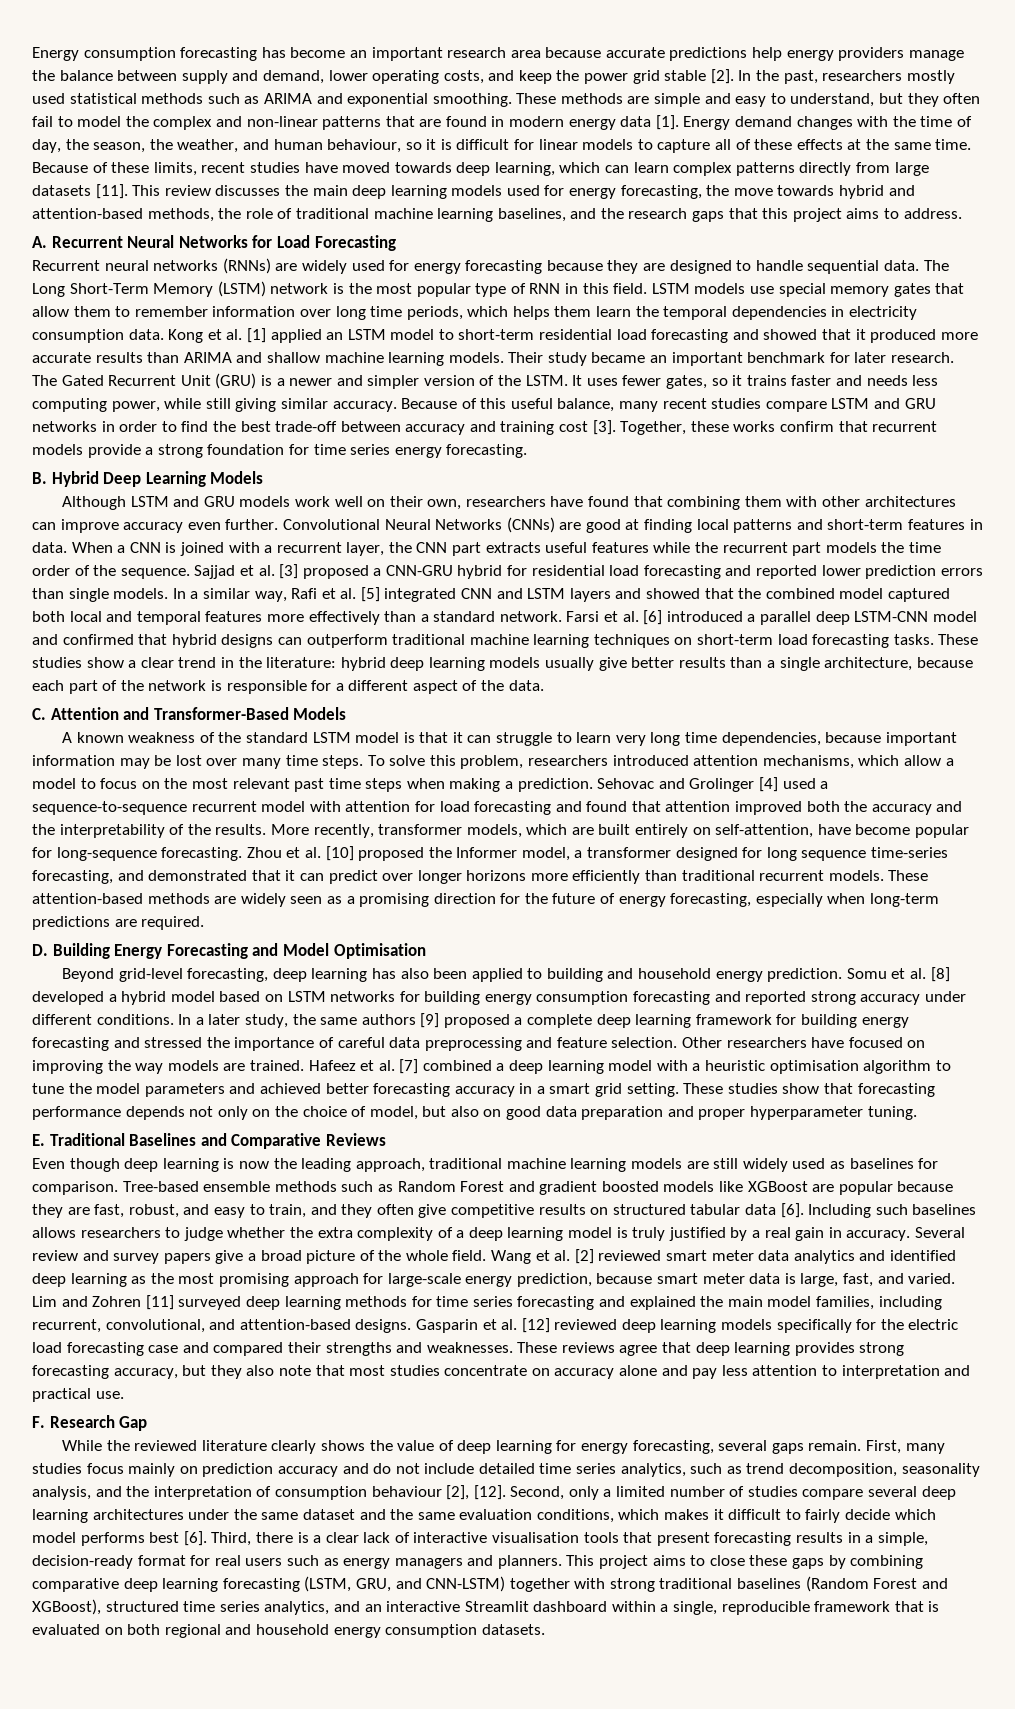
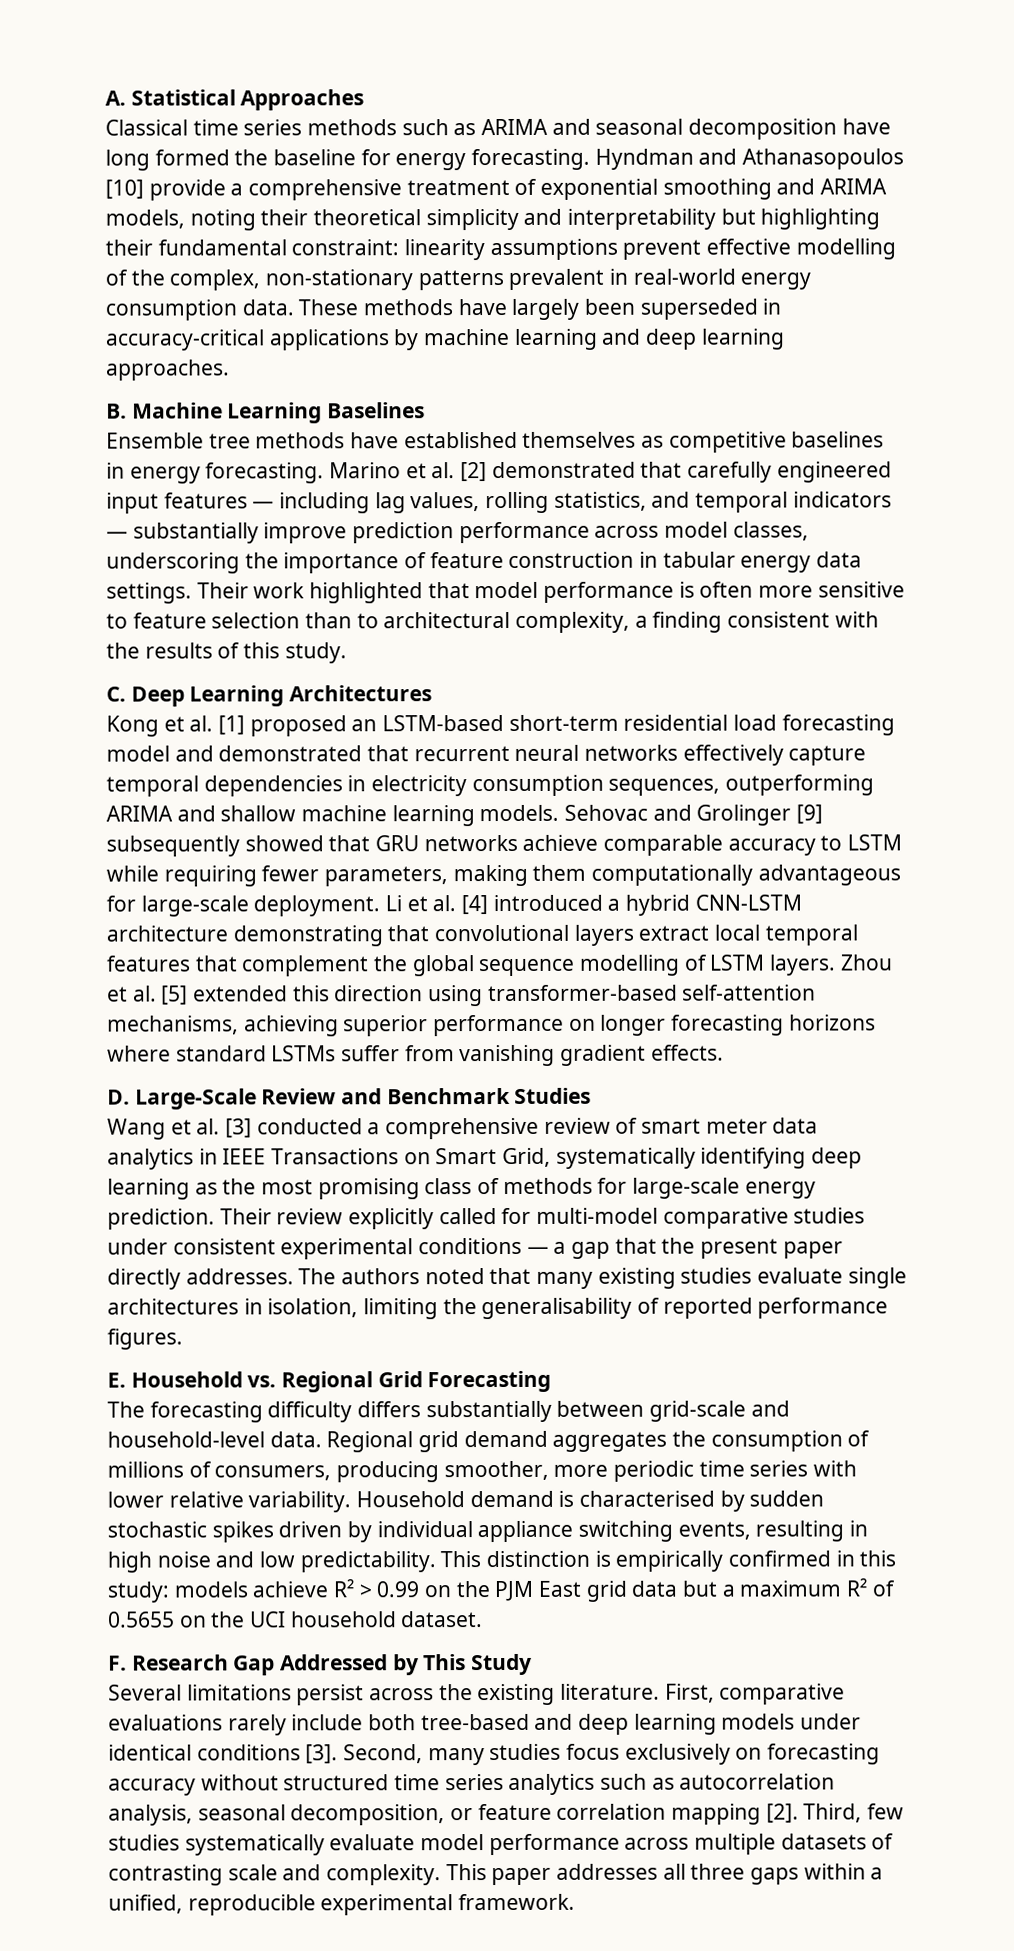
[32,47,964,61] [32,69,955,84] [32,93,137,104] Energy consumption forecasting has become an important research area because accurate predictions help energy providers manage the balance between supply and demand, lower operating costs, and keep the power grid stable [2]. In the past, researchers mostly used statistical -> [105,89,365,111] [105,119,303,136] A. Statistical Approaches // Classical time series
[347,93,981,107] [32,115,972,130] [32,139,972,153] [32,162,929,176] [32,184,915,199] [32,208,962,222] [32,235,396,251] [32,258,949,274] [32,281,965,297] [32,306,659,320] exponential smoothing. These methods are simple and easy to understand, but they often fail to model the complex and non-linear patterns that are found in modern energy data [1]. Energy demand changes with the time of day, the season, the weather, and human behaviour, so it is difficult for linear models to capture all of these effects at the same time. Because of these limits, recent studies have moved towards deep learning, which can learn complex patterns directly from large datasets [11]. This review discusses the main deep learning models used for energy forecasting, the move towards hybrid and attention-based methods, the role of traditional machine learning baselines, and the research gaps that this project aims to address. // A. Recurrent Neural Networks for Load Forecasting // Recurrent neural networks (RNNs) are widely used for energy forecasting because they are designed to handle sequential data. The Long Short-Term Memory (LSTM) network is the most popular type of RNN in this field. LSTM models use special memory gates that allow them to remember information over long time periods, which helps them learn the -> [595,118,891,140] [105,148,905,171] [105,178,888,201] [105,208,881,231] [105,238,896,261] [105,268,812,291] [105,298,782,321] [105,328,785,351] [106,359,230,381] [106,402,426,424] [106,431,885,453] [106,461,892,484] [106,491,892,514] [106,521,809,544] [106,551,863,574] [106,581,905,604] [106,611,879,633] [106,642,347,664] [106,685,433,707] [106,714,895,737] [106,744,867,766] seasonal decomposition have long formed the baseline for energy forecasting. Hyndman and Athanasopoulos [10] provide a comprehensive treatment of exponential smoothing and ARIMA models, noting their theoretical simplicity and interpretability but highlighting their fundamental constraint: linearity assumptions prevent effective modelling of the complex, non-stationary patterns prevalent in real-world energy consumption data. These methods have largely been superseded in accuracy-critical applications by machine learning and deep learning approaches. // B. Machine Learning Baselines // Ensemble tree methods have established themselves as competitive baselines in energy forecasting. Marino et al. [2] demonstrated that carefully engineered input features — including lag values, rolling statistics, and temporal indicators — substantially improve prediction performance across model classes, underscoring the importance of feature construction in tabular energy data settings. Their work highlighted that model performance is often more sensitive to feature selection than to architectural complexity, a finding consistent with the results of this study. // C. Deep Learning Architectures // Kong et al. [1] proposed an LSTM-based short-term residential load forecasting model and demonstrated that recurrent neural networks effectively capture
[128,328,978,343] [32,352,180,363] data. Kong et al. [1] applied an LSTM model to short-term residential load forecasting and showed that it produced more accurate results than -> [608,774,875,796] sequences, outperforming
[508,352,955,366] [32,373,939,389] [32,398,936,412] [32,420,938,435] [32,444,528,458] [32,471,264,487] [61,496,956,510] [32,517,983,533] [32,542,941,556] [32,564,983,579] [32,587,950,602] [32,610,977,625] [32,634,979,648] [32,657,973,671] [32,680,544,694] [32,707,347,720] [61,732,957,746] [32,755,954,769] [32,777,829,792] [32,801,963,815] [32,824,970,838] [32,846,949,861] [32,870,929,884] [32,893,940,907] [32,916,205,930] [32,943,426,959] [61,967,950,982] [32,991,967,1005] [32,1013,909,1028] [32,1037,926,1051] [32,1059,951,1074] [32,1083,935,1097] [32,1106,917,1120] [32,1133,386,1149] [32,1158,939,1172] [32,1181,954,1195] [32,1203,977,1218] [32,1227,965,1241] [32,1249,956,1264] Their study became an important benchmark for later research. The Gated Recurrent Unit (GRU) is a newer and simpler version of the LSTM. It uses fewer gates, so it trains faster and needs less computing power, while still giving similar accuracy. Because of this useful balance, many recent studies compare LSTM and GRU networks in order to find the best trade-off between accuracy and training cost [3]. Together, these works confirm that recurrent models provide a strong foundation for time series energy forecasting. // B. Hybrid Deep Learning Models // Although LSTM and GRU models work well on their own, researchers have found that combining them with other architectures can improve accuracy even further. Convolutional Neural Networks (CNNs) are good at finding local patterns and short-term features in data. When a CNN is joined with a recurrent layer, the CNN part extracts useful features while the recurrent part models the time order of the sequence. Sajjad et al. [3] proposed a CNN-GRU hybrid for residential load forecasting and reported lower prediction errors than single models. In a similar way, Rafi et al. [5] integrated CNN and LSTM layers and showed that the combined model captured both local and temporal features more effectively than a standard network. Farsi et al. [6] introduced a parallel deep LSTM-CNN model and confirmed that hybrid designs can outperform traditional machine learning techniques on short-term load forecasting tasks. These studies show a clear trend in the literature: hybrid deep learning models usually give better results than a single architecture, because each part of the network is responsible for a different aspect of the data. // C. Attention and Transformer-Based Models // A known weakness of the standard LSTM model is that it can struggle to learn very long time dependencies, because important information may be lost over many time steps. To solve this problem, researchers introduced attention mechanisms, which allow a model to focus on the most relevant past time steps when making a prediction. Sehovac and Grolinger [4] used a sequence-to-sequence recurrent model with attention for load forecasting and found that attention improved both the accuracy and the interpretability of the results. More recently, transformer models, which are built entirely on self-attention, have become popular for long-sequence forecasting. Zhou et al. [10] proposed the Informer model, a transformer designed for long sequence time-series forecasting, and demonstrated that it can predict over longer horizons more efficiently than traditional recurrent models. These attention-based methods are widely seen as a promising direction for the future of energy forecasting, especially when long-term predictions are required. // D. Building Energy Forecasting and Model Optimisation // Beyond grid-level forecasting, deep learning has also been applied to building and household energy prediction. Somu et al. [8] developed a hybrid model based on LSTM networks for building energy consumption forecasting and reported strong accuracy under different conditions. In a later study, the same authors [9] proposed a complete deep learning framework for building energy forecasting and stressed the importance of careful data preprocessing and feature selection. Other researchers have focused on improving the way models are trained. Hafeez et al. [7] combined a deep learning model with a heuristic optimisation algorithm to tune the model parameters and achieved better forecasting accuracy in a smart grid setting. These studies show that forecasting performance depends not only on the choice of model, but also on good data preparation and proper hyperparameter tuning. // E. Traditional Baselines and Comparative Reviews // Even though deep learning is now the leading approach, traditional machine learning models are still widely used as baselines for comparison. Tree-based ensemble methods such as Random Forest and gradient boosted models like XGBoost are popular because they are fast, robust, and easy to train, and they often give competitive results on structured tabular data [6]. Including such baselines allows researchers to judge whether the extra complexity of a deep learning model is truly justified by a real gain in accuracy. Several review and survey papers give a broad picture of the whole field. Wang et al. [2] reviewed smart meter data analytics and identified -> [564,804,824,826] [106,834,903,857] [106,864,901,887] [106,894,802,917] [106,924,858,947] [106,954,892,977] [107,984,817,1007] [107,1014,876,1037] [107,1044,724,1067] [107,1087,592,1110] [107,1117,819,1140] [107,1147,807,1170] Sehovac and Grolinger [9] subsequently showed that GRU networks achieve comparable accuracy to LSTM while requiring fewer parameters, making them computationally advantageous for large-scale deployment. Li et al. [4] introduced a hybrid CNN-LSTM architecture demonstrating that convolutional layers extract local temporal features that complement the global sequence modelling of LSTM layers. Zhou et al. [5] extended this direction using transformer-based self-attention mechanisms, achieving superior performance on longer forecasting horizons where standard LSTMs suffer from vanishing gradient effects. // D. Large-Scale Review and Benchmark Studies // Wang et al. [3] conducted a comprehensive review of smart meter data analytics in IEEE Transactions on Smart Grid, systematically identifying
[293,1273,956,1287] [32,1295,942,1310] [32,1318,959,1333] [32,1342,905,1356] [32,1365,971,1379] [32,1388,124,1402] [32,1415,148,1431] [61,1440,945,1454] [32,1463,980,1477] [32,1485,956,1500] [32,1509,936,1523] [32,1531,928,1546] [32,1555,924,1569] [32,1576,948,1592] [32,1599,940,1615] [32,1624,545,1638] approach for large-scale energy prediction, because smart meter data is large, fast, and varied. Lim and Zohren [11] surveyed deep learning methods for time series forecasting and explained the main model families, including recurrent, convolutional, and attention-based designs. Gasparin et al. [12] reviewed deep learning models specifically for the electric load forecasting case and compared their strengths and weaknesses. These reviews agree that deep learning provides strong forecasting accuracy, but they also note that most studies concentrate on accuracy alone and pay less attention to interpretation and practical use. // F. Research Gap // While the reviewed literature clearly shows the value of deep learning for energy forecasting, several gaps remain. First, many studies focus mainly on prediction accuracy and do not include detailed time series analytics, such as trend decomposition, seasonality analysis, and the interpretation of consumption behaviour [2], [12]. Second, only a limited number of studies compare several deep learning architectures under the same dataset and the same evaluation conditions, which makes it difficult to fairly decide which model performs best [6]. Third, there is a clear lack of interactive visualisation tools that present forecasting results in a simple, decision-ready format for real users such as energy managers and planners. This project aims to close these gaps by combining comparative deep learning forecasting (LSTM, GRU, and CNN-LSTM) together with strong traditional baselines (Random Forest and XGBoost), structured time series analytics, and an interactive Streamlit dashboard within a single, reproducible framework that is evaluated on both regional and household energy consumption datasets. -> [424,1177,816,1199] [107,1207,866,1230] [107,1237,843,1260] [107,1267,907,1290] [107,1297,889,1320] [107,1328,183,1350] [107,1370,552,1393] [107,1400,790,1423] [107,1430,871,1453] [107,1460,858,1483] [107,1490,825,1513] [107,1520,869,1543] [107,1550,897,1573] [107,1577,895,1603] [107,1611,484,1628] [108,1653,533,1676] [108,1683,846,1706] [108,1713,862,1736] [108,1743,881,1766] [108,1773,836,1796] [108,1803,905,1826] [108,1833,895,1856] [108,1863,884,1886] [108,1893,576,1916] class of methods for large-scale energy prediction. Their review explicitly called for multi-model comparative studies under consistent experimental conditions — a gap that the present paper directly addresses. The authors noted that many existing studies evaluate single architectures in isolation, limiting the generalisability of reported performance figures. // E. Household vs. Regional Grid Forecasting // The forecasting difficulty differs substantially between grid-scale and household-level data. Regional grid demand aggregates the consumption of millions of consumers, producing smoother, more periodic time series with lower relative variability. Household demand is characterised by sudden stochastic spikes driven by individual appliance switching events, resulting in high noise and low predictability. This distinction is empirically confirmed in this study: models achieve R² > 0.99 on the PJM East grid data but a maximum R² of 0.5655 on the UCI household dataset. // F. Research Gap Addressed by This Study // Several limitations persist across the existing literature. First, comparative evaluations rarely include both tree-based and deep learning models under identical conditions [3]. Second, many studies focus exclusively on forecasting accuracy without structured time series analytics such as autocorrelation analysis, seasonal decomposition, or feature correlation mapping [2]. Third, few studies systematically evaluate model performance across multiple datasets of contrasting scale and complexity. This paper addresses all three gaps within a unified, reproducible experimental framework.

